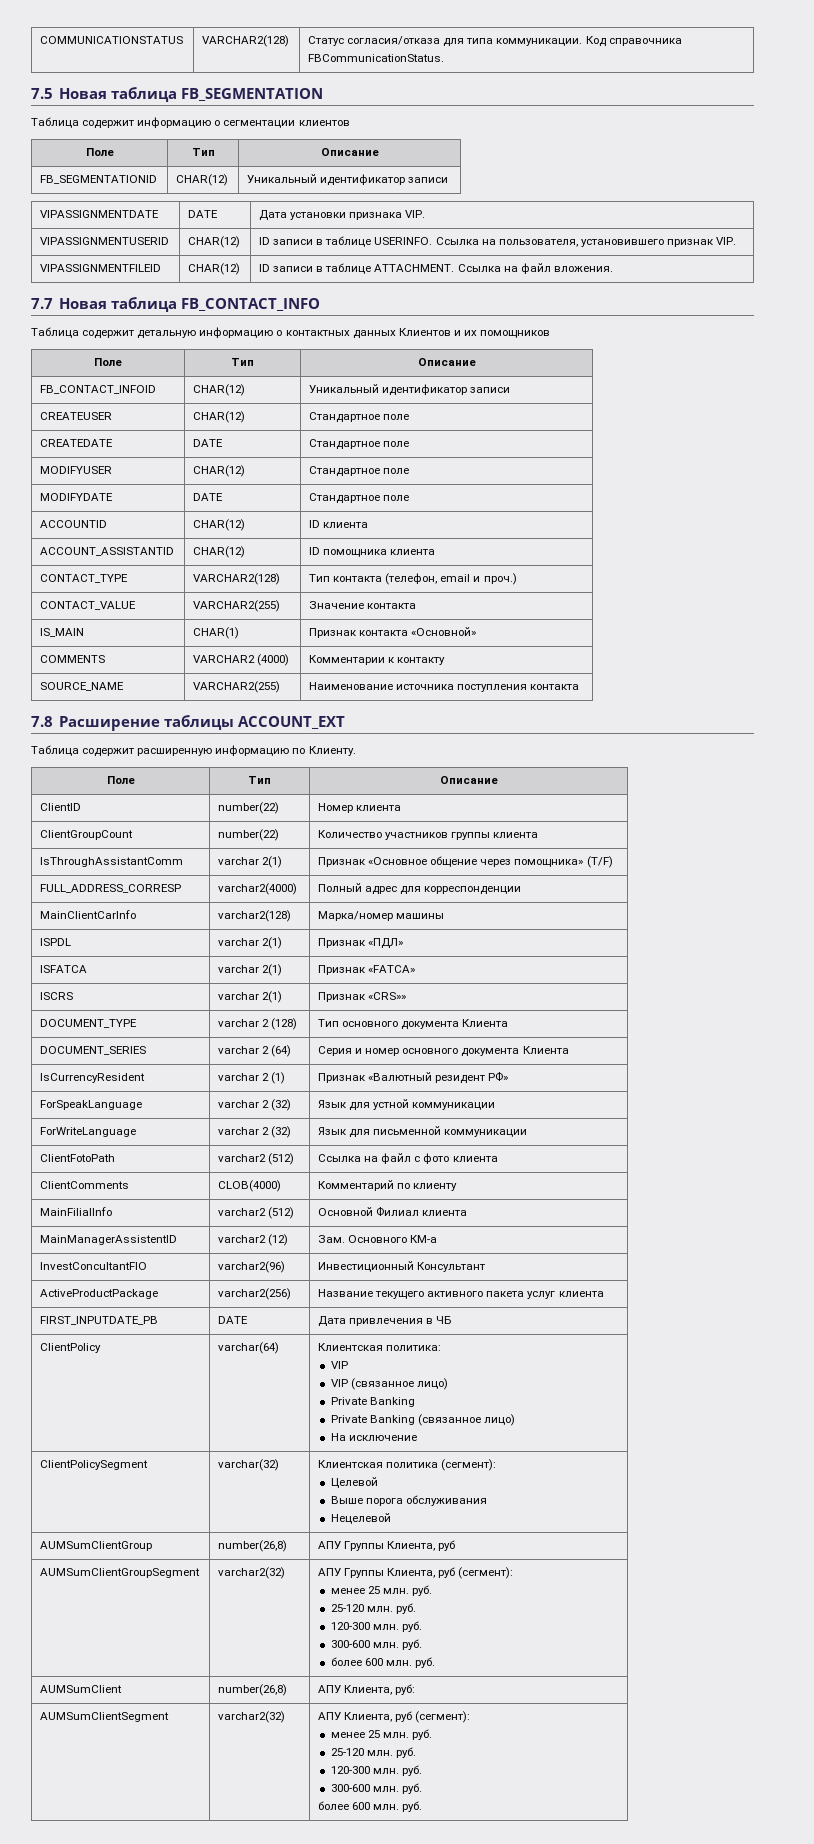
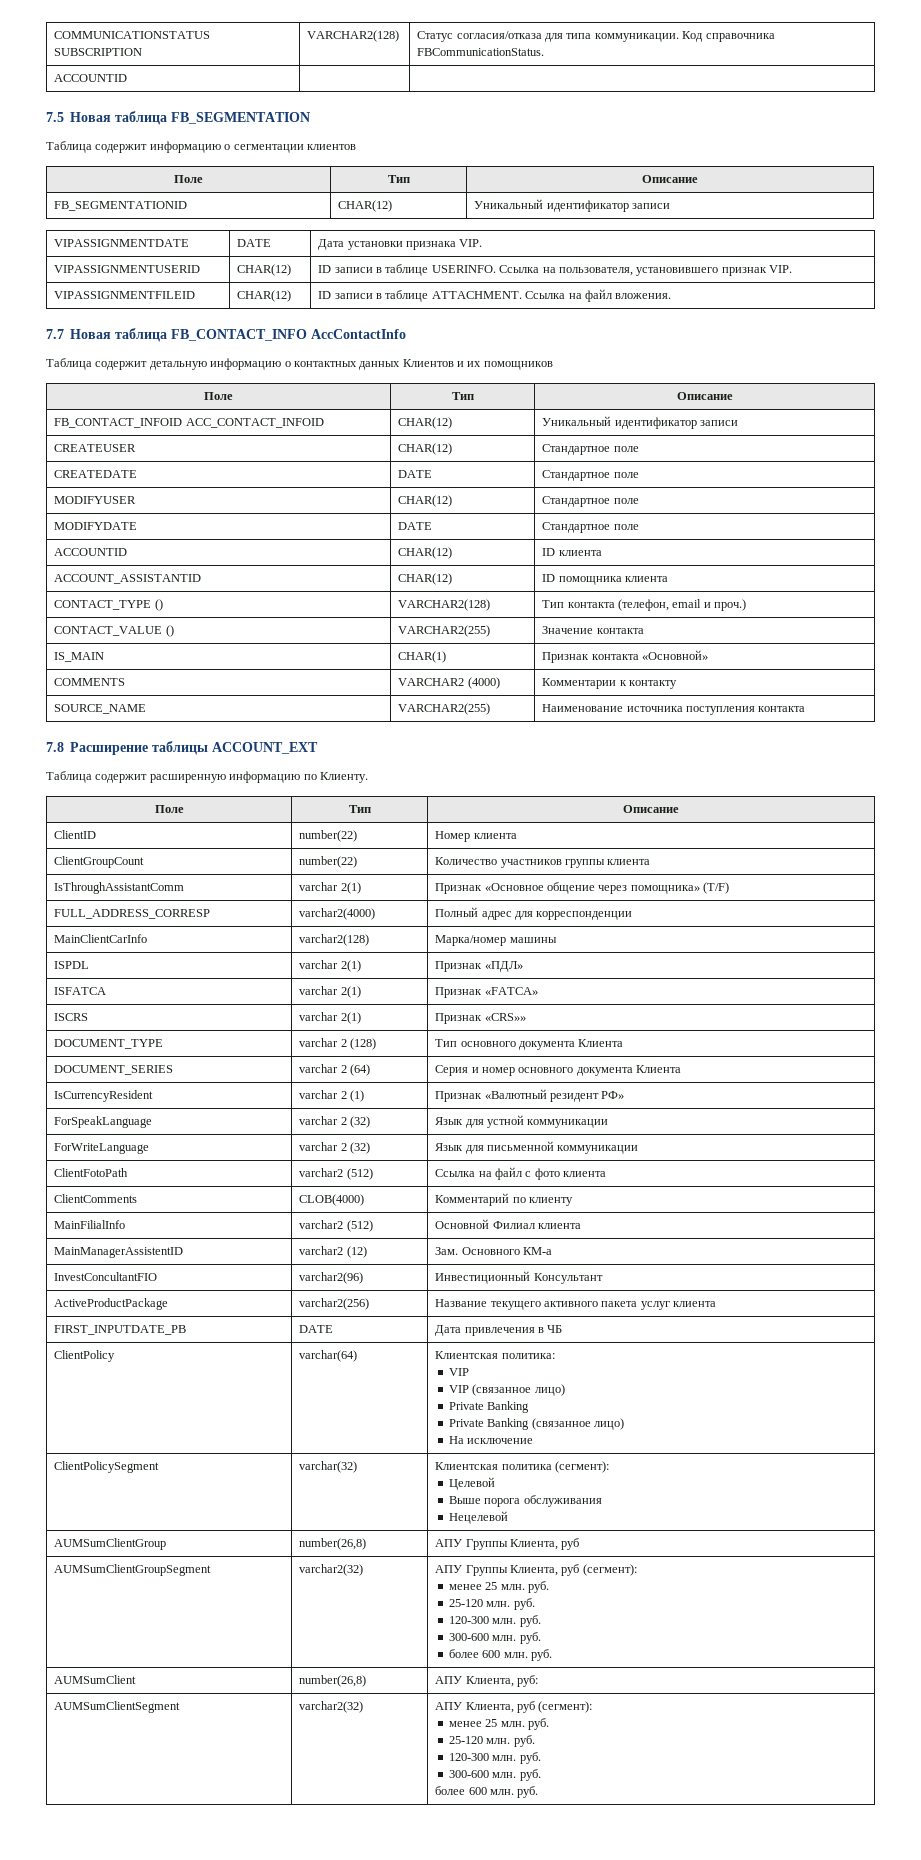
(184, 40) none -> [54,48,143,56] SUBSCRIPTION
(445, 58) none -> [54,74,128,82] // ACCOUNTID | |
(320, 304) none -> [311,329,407,339] AccContactInfo
(157, 389) none -> [185,418,324,428] ACC_CONTACT_INFOID
(129, 578) none -> [154,599,163,611] ()
(137, 605) none -> [165,625,174,637] ()

